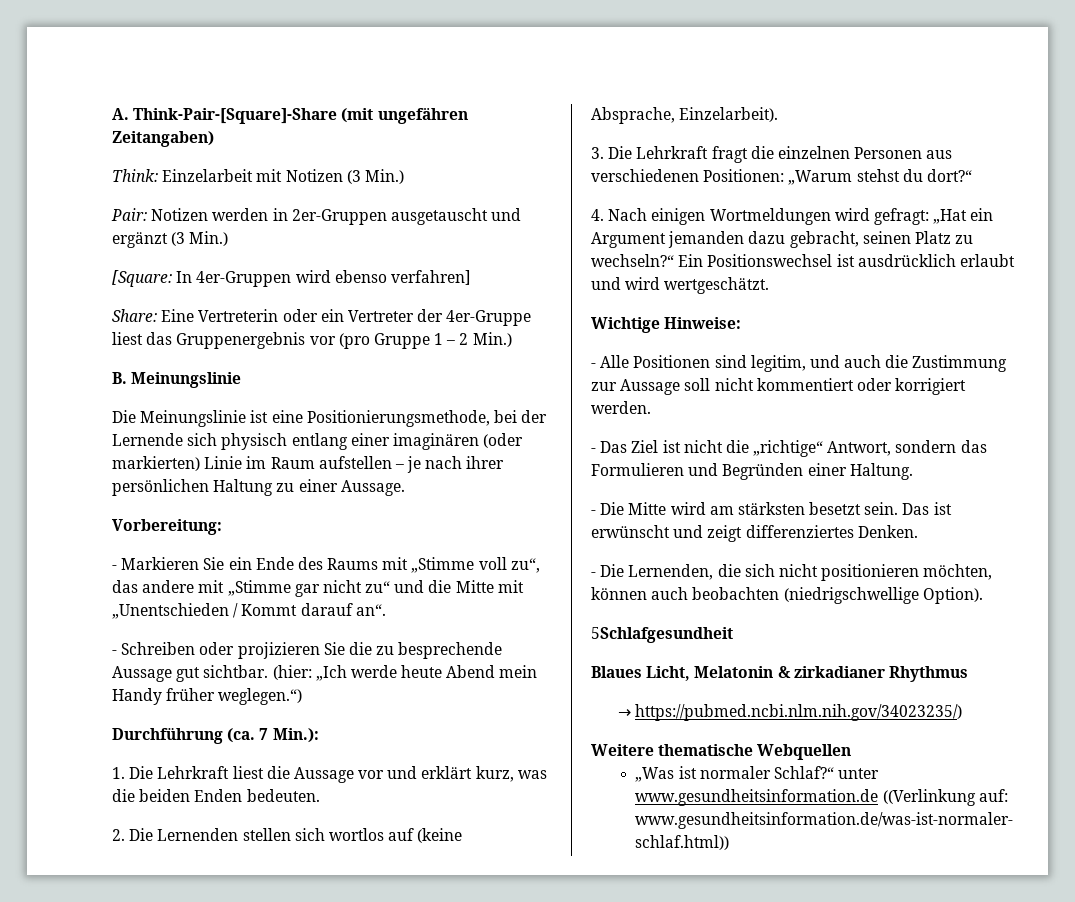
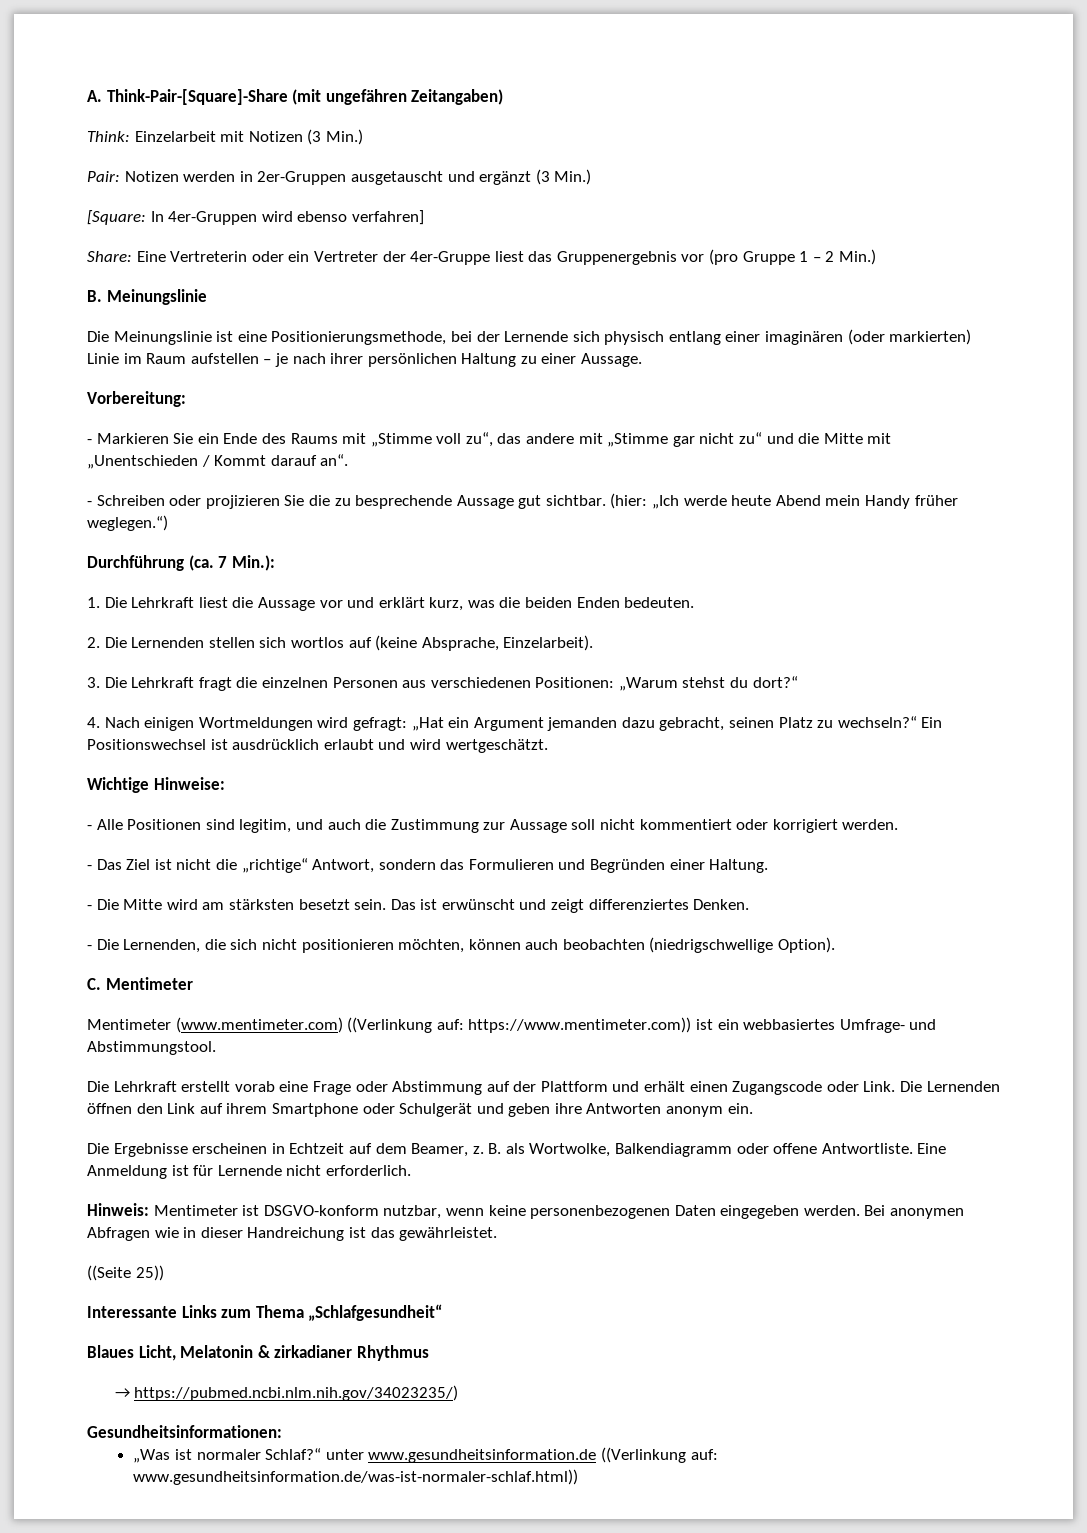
[591,627,733,643] 5Schlafgesundheit -> [87,977,193,990] [87,1017,937,1033] [87,1041,216,1055] [87,1081,1000,1095] [87,1103,753,1117] [87,1143,947,1157] [87,1165,411,1179] [87,1203,965,1219] [87,1227,498,1241] [87,1265,164,1281] [87,1304,443,1321] C. Mentimeter // Mentimeter (www.mentimeter.com) ((Verlinkung auf: https://www.mentimeter.com)) ist ein webbasiertes Umfrage- und Abstimmungstool. // Die Lehrkraft erstellt vorab eine Frage oder Abstimmung auf der Plattform und erhält einen Zugangscode oder Link. Die Lernenden öffnen den Link auf ihrem Smartphone oder Schulgerät und geben ihre Antworten anonym ein. // Die Ergebnisse erscheinen in Echtzeit auf dem Beamer, z. B. als Wortwolke, Balkendiagramm oder offene Antwortliste. Eine Anmeldung ist für Lernende nicht erforderlich. // Hinweis: Mentimeter ist DSGVO-konform nutzbar, wenn keine personenbezogenen Daten eingegeben werden. Bei anonymen Abfragen wie in dieser Handreichung ist das gewährleistet. // ((Seite 25)) // Interessante Links zum Thema „Schlafgesundheit“
[591,744,852,760] Weitere thematische Webquellen -> [87,1425,282,1438] Gesundheitsinformationen:

